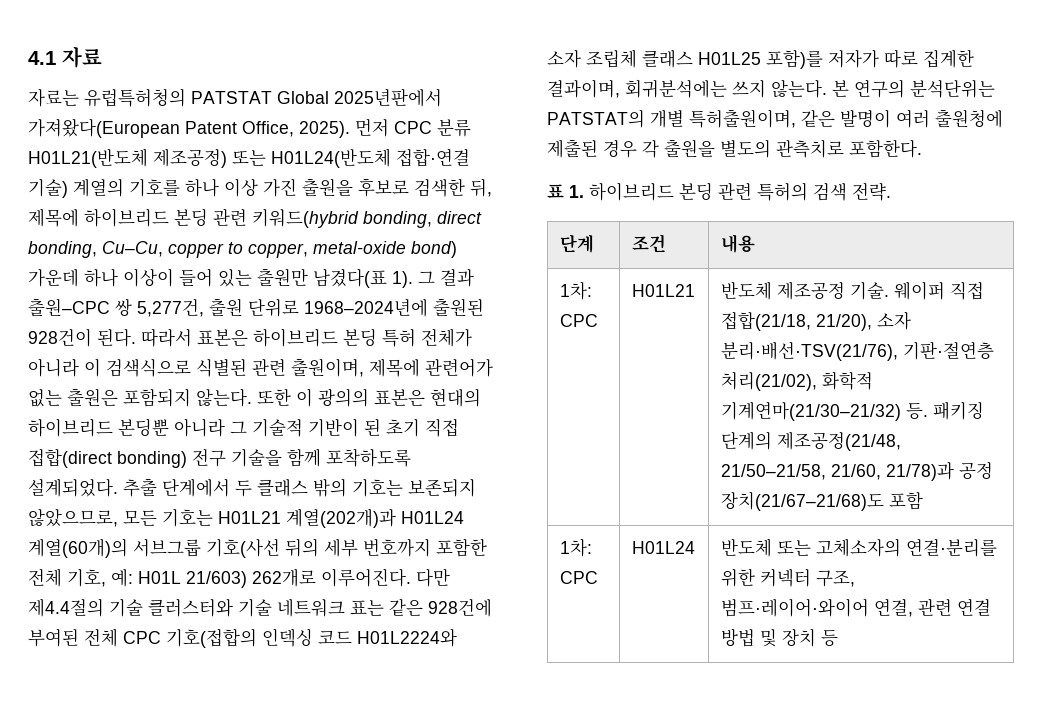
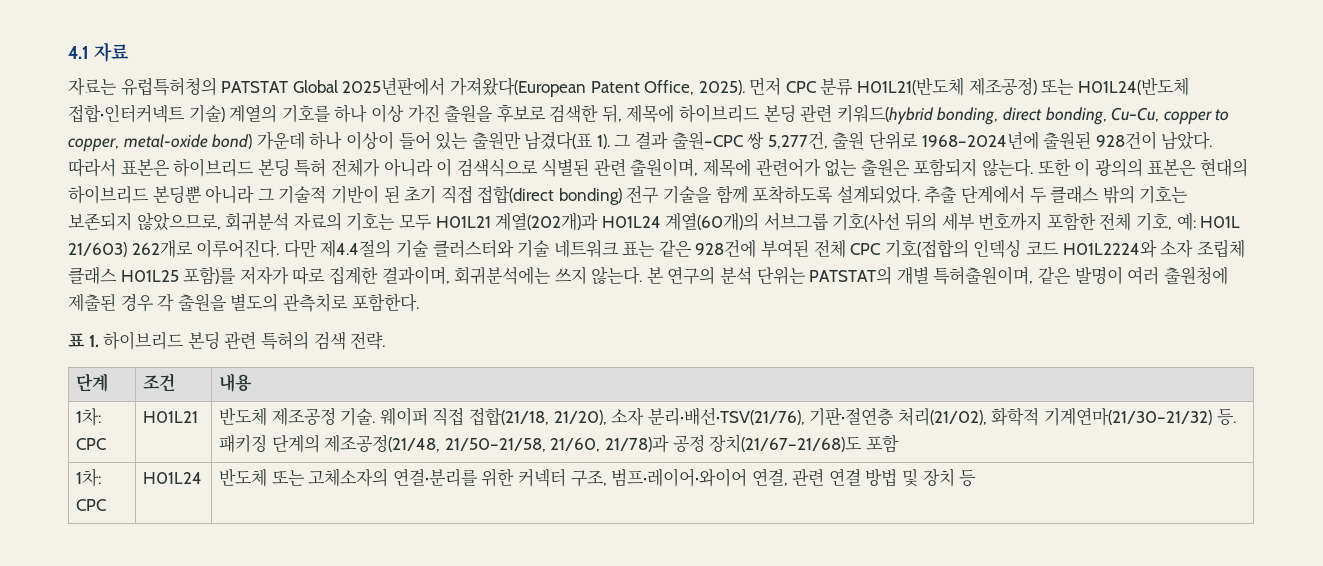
[396,148,470,167] 접합·연결 -> [68,104,185,123] 접합·인터커넥트
[97,328,136,347] 된다. -> [1161,132,1213,150] 남았다.
[123,509,213,527] 모든 기호는 -> [225,212,432,231] 회귀분석 자료의 기호는 모두
[910,80,995,98] 분석단위는 -> [720,267,806,285] 분석 단위는

